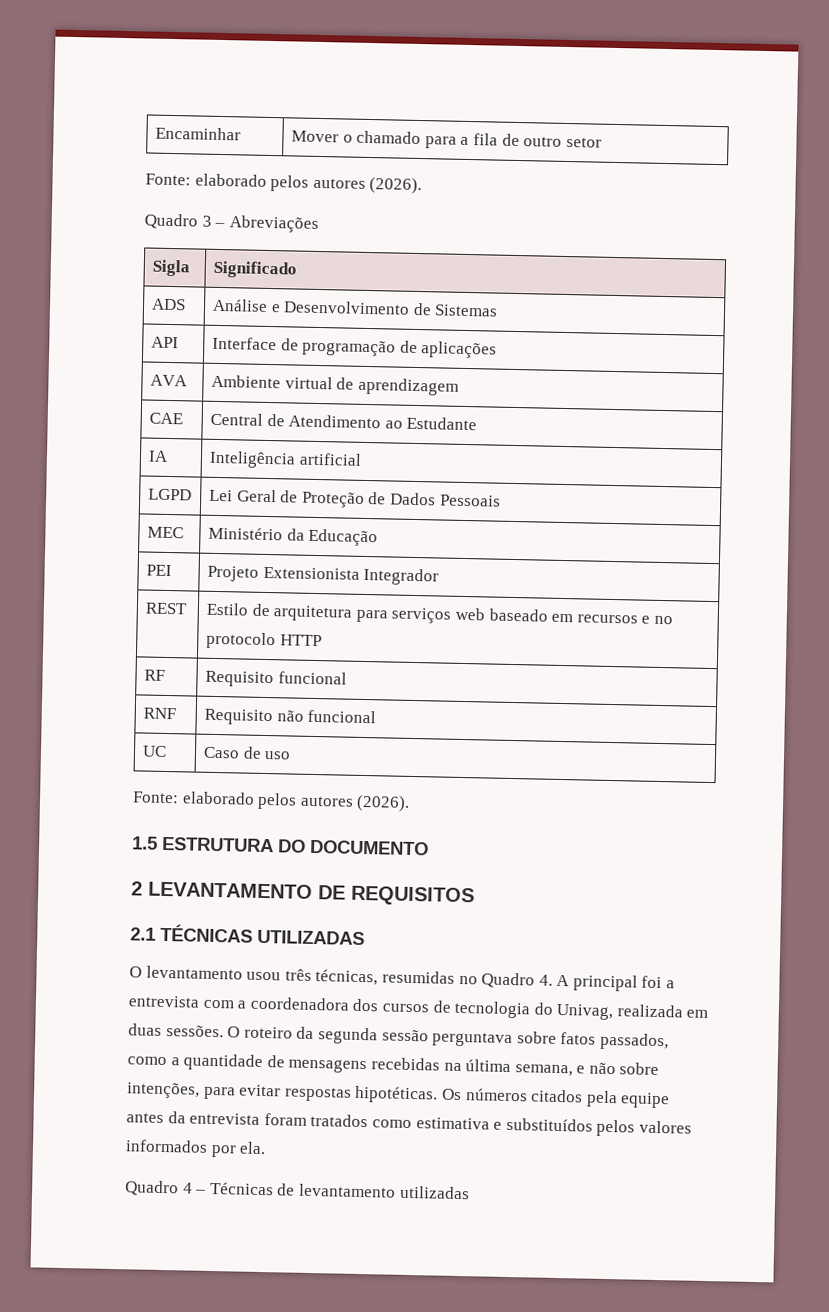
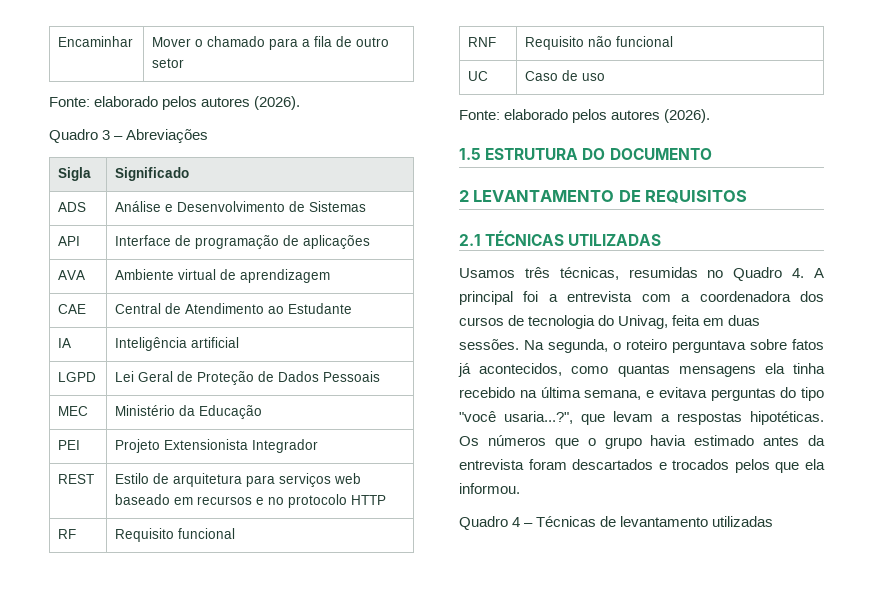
[129,965,282,981] O levantamento usou -> [459,268,515,278] Usamos
[616,1004,683,1018] realizada -> [672,315,701,326] feita
[227,1026,669,1051] [127,1053,660,1077] [127,1082,671,1109] [126,1111,692,1137] [125,1139,267,1158] O roteiro da segunda sessão perguntava sobre fatos passados, como a quantidade de mensagens recebidas na última semana, e não sobre intenções, para evitar respostas hipotéticas. Os números citados pela equipe antes da entrevista foram tratados como estimativa e substituídos pelos valores informados por ela. -> [524,339,824,353] [458,363,825,377] [459,387,824,401] [459,411,824,425] [459,435,825,449] [459,459,825,473] [459,483,520,494] Na segunda, o roteiro perguntava sobre fatos já acontecidos, como quantas mensagens ela tinha recebido na última semana, e evitava perguntas do tipo "você usaria...?", que levam a respostas hipotéticas. Os números que o grupo havia estimado antes da entrevista foram descartados e trocados pelos que ela informou.

